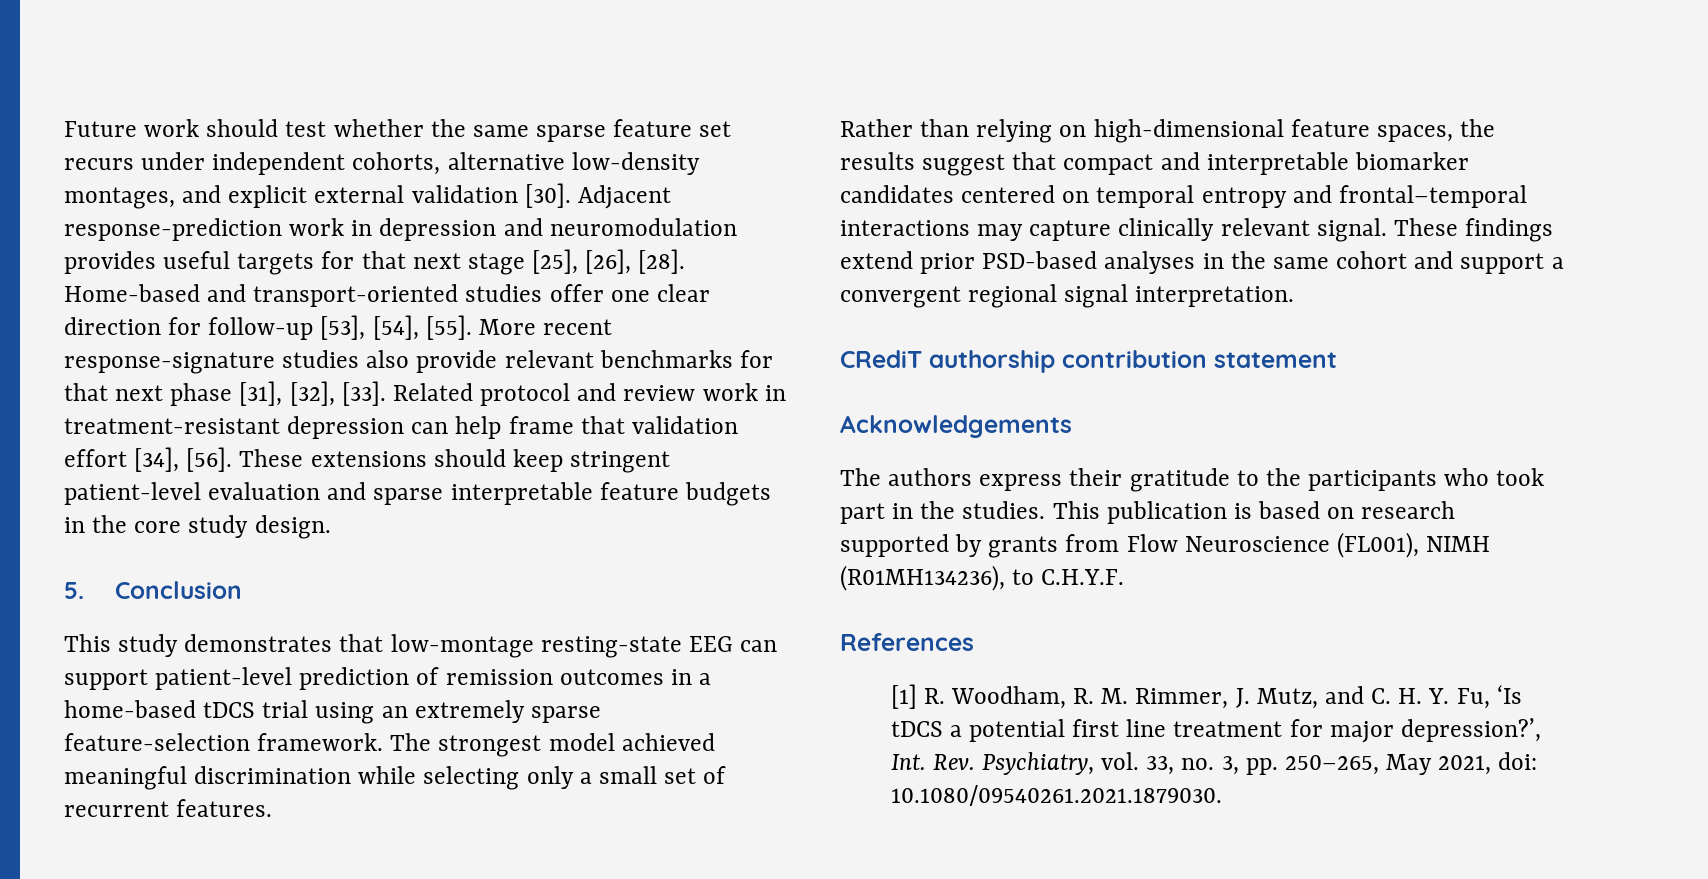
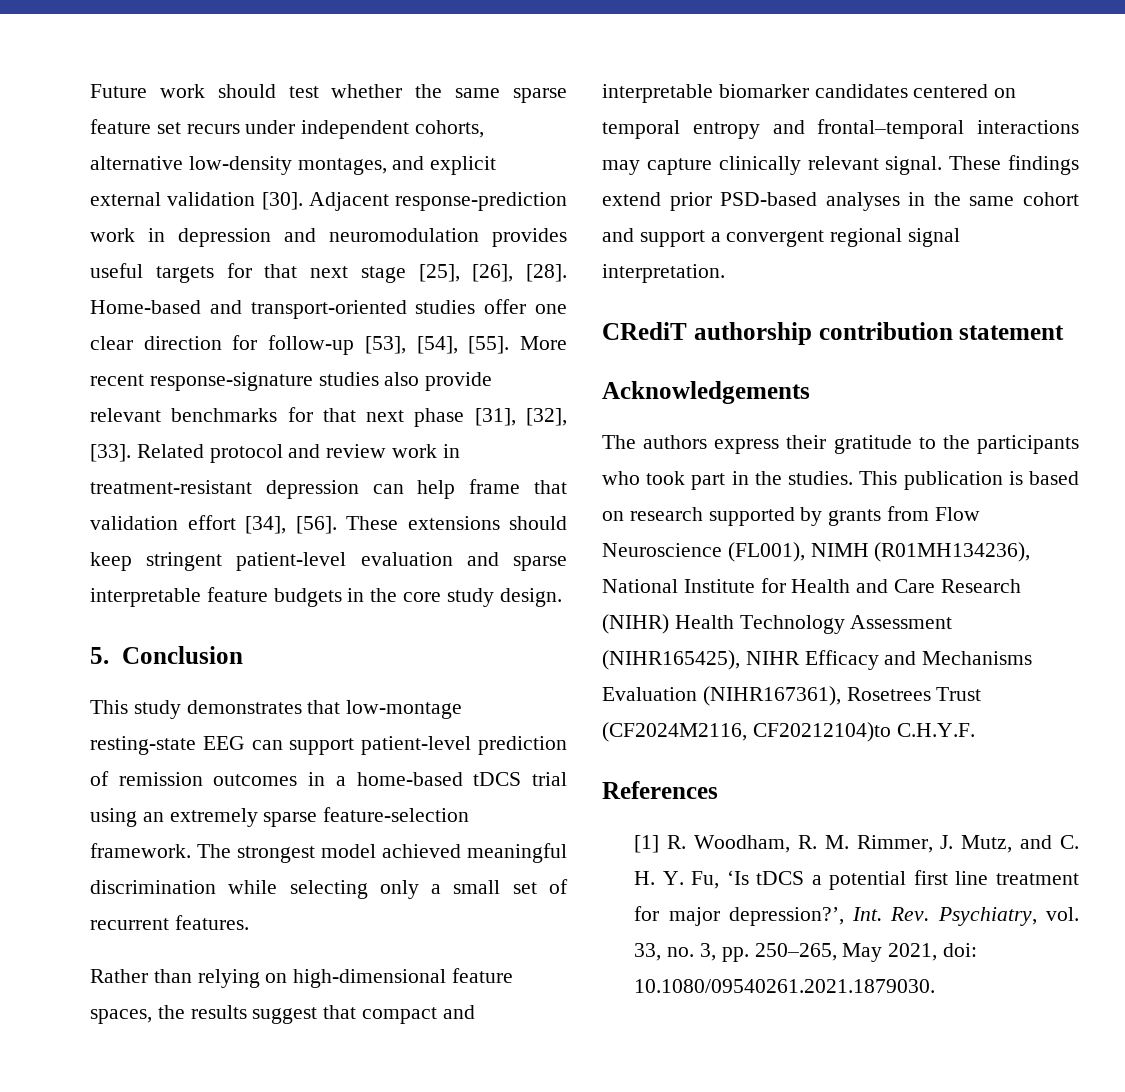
[1012,569,1035,585] to -> [602,578,1021,593] [602,614,953,634] [602,650,1033,670] [602,686,982,706] [602,722,891,742] National Institute for Health and Care Research (NIHR) Health Technology Assessment (NIHR165425), NIHR Efficacy and Mechanisms Evaluation (NIHR167361), Rosetrees Trust (CF2024M2116, CF20212104)to

